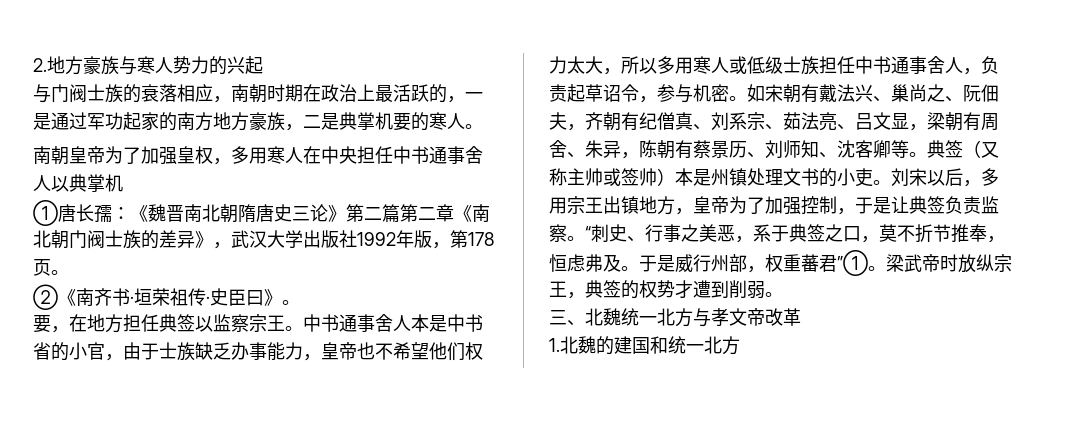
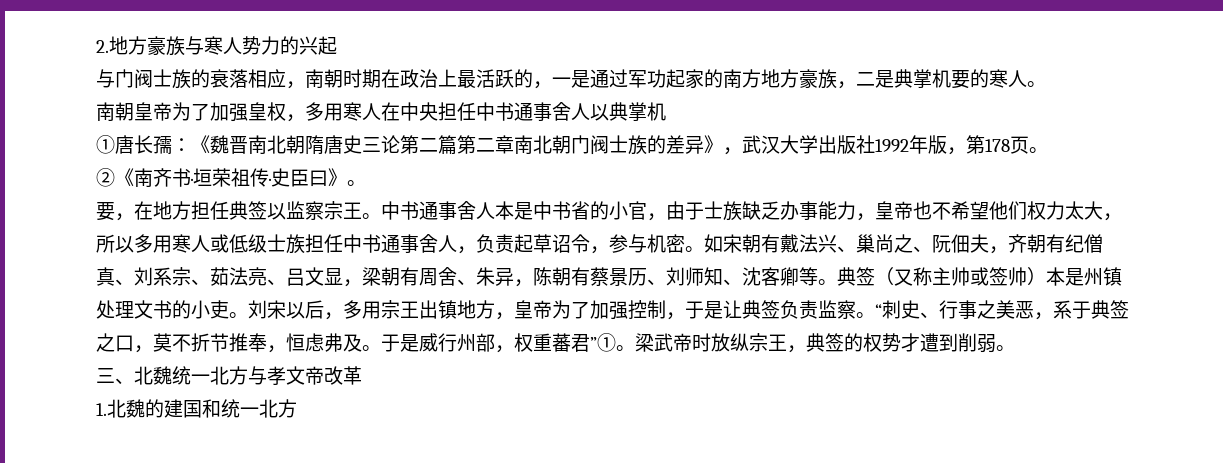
[328,205,346,222] 》 -> (400, 144) none
[454,205,472,222] 《 -> (514, 144) none

